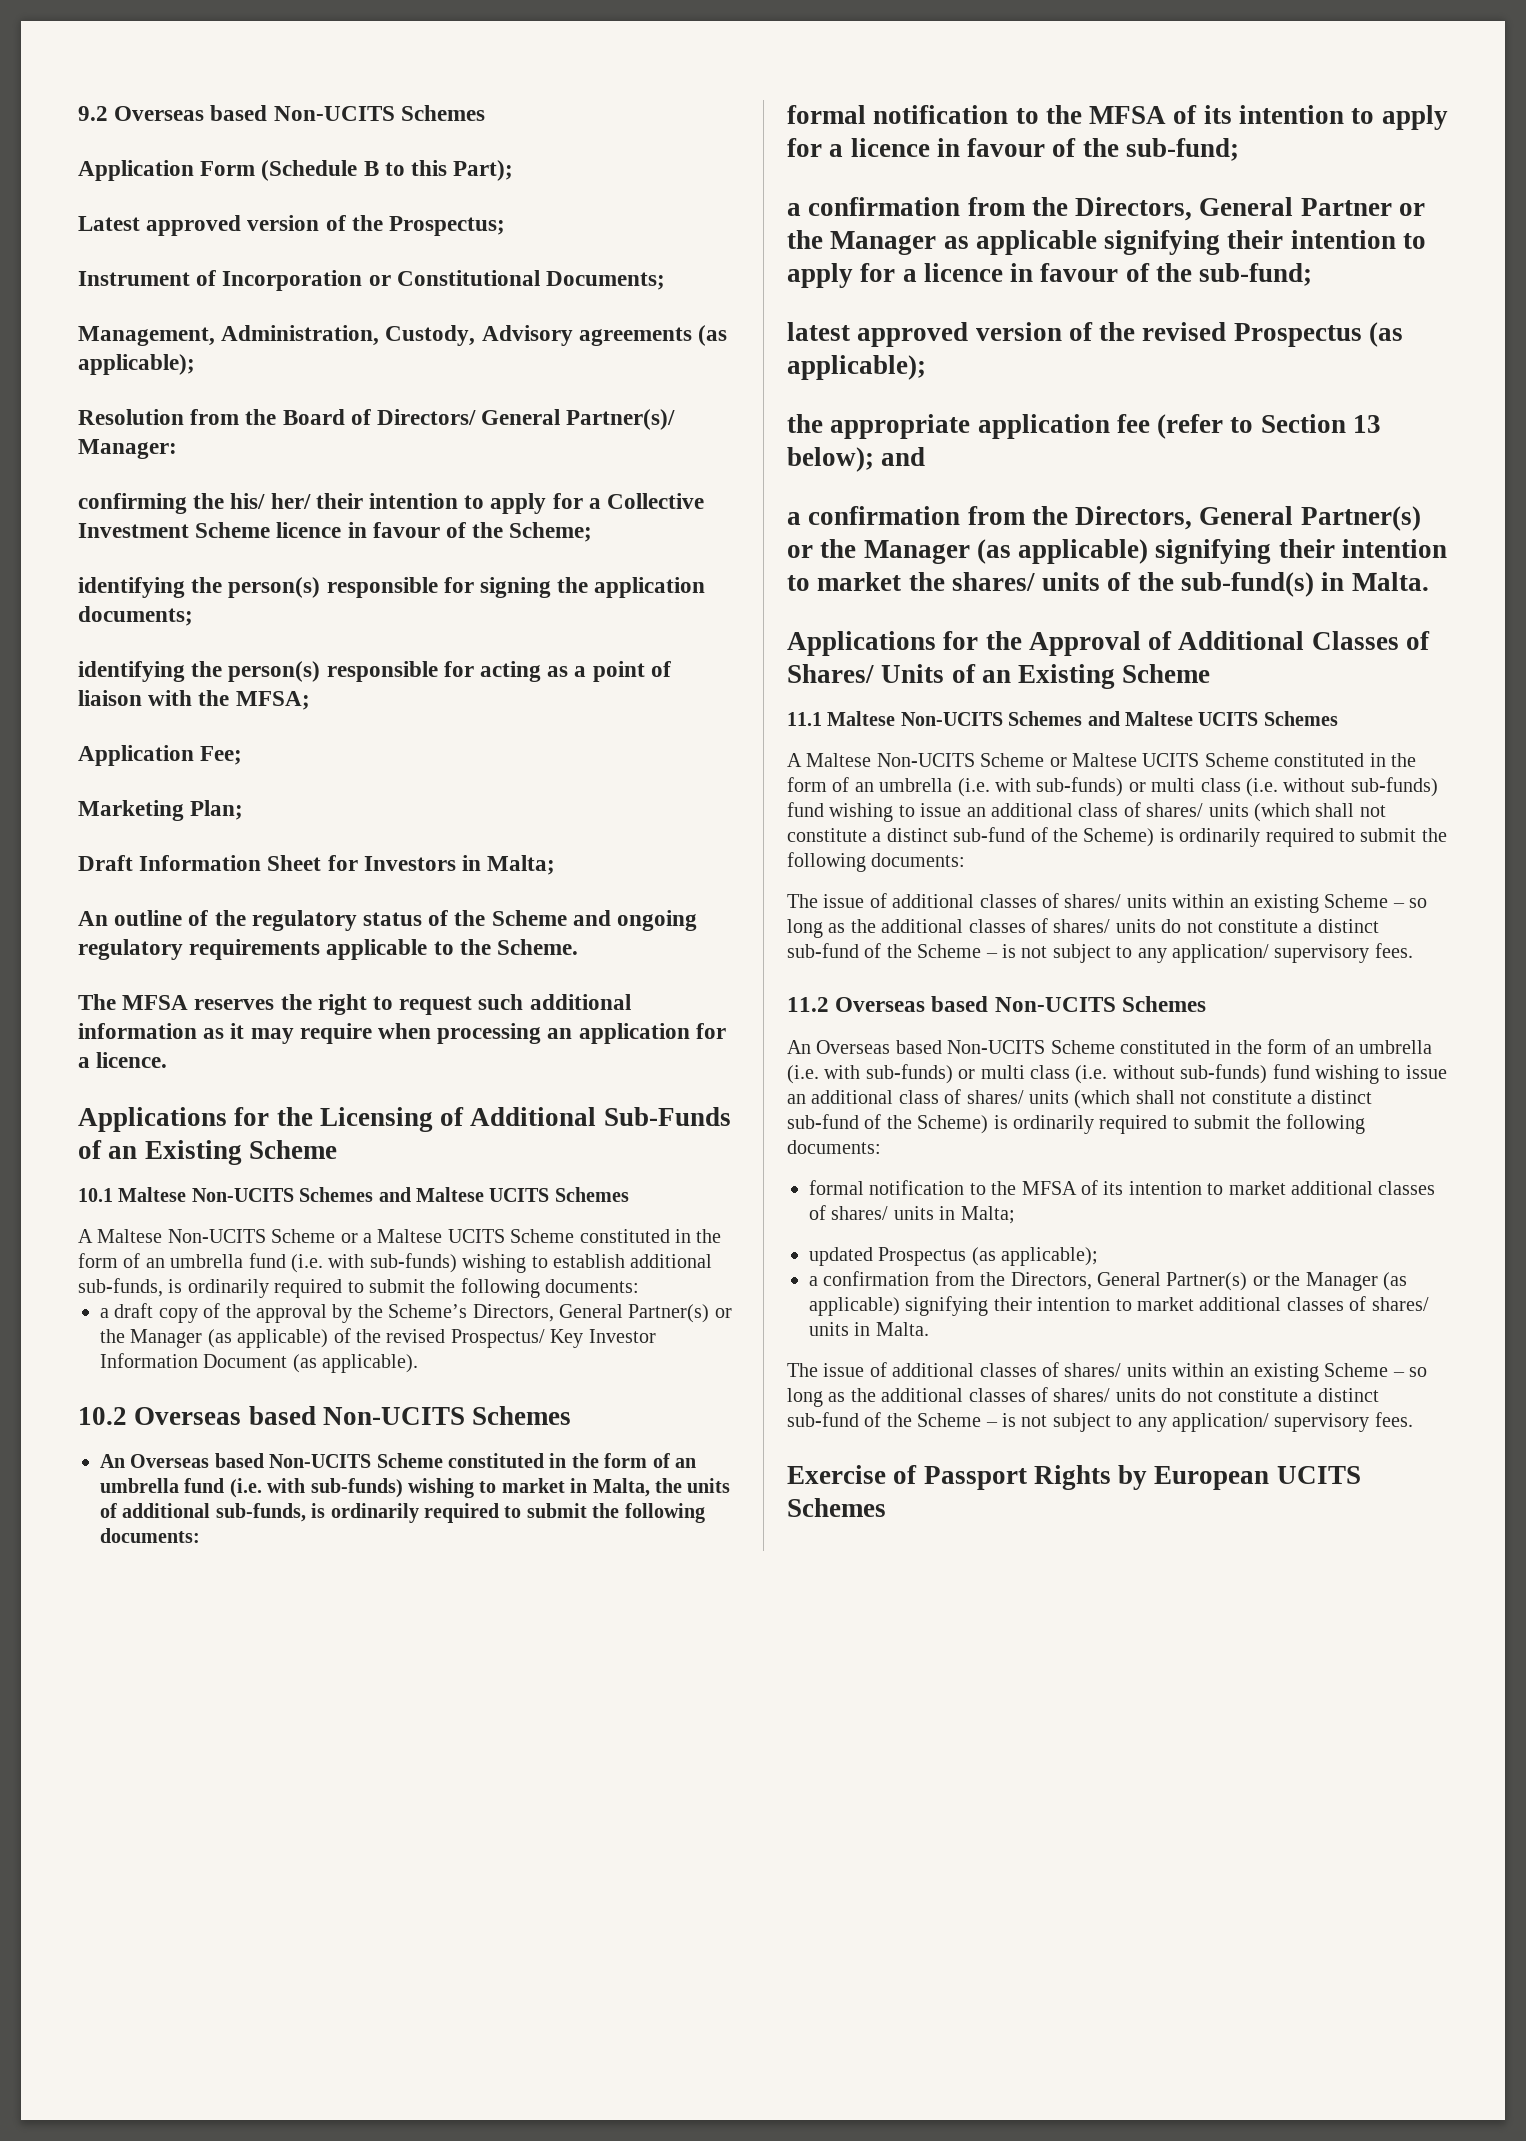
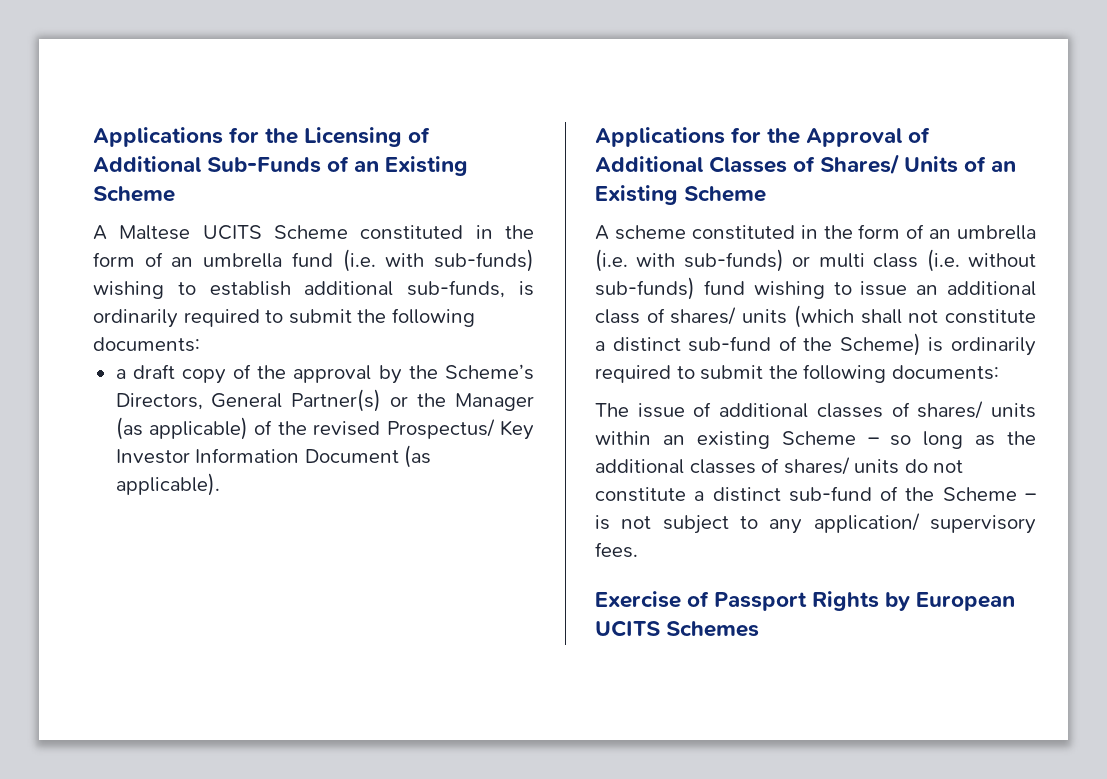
[78,105,485,121] [78,160,514,181] [78,215,506,236] [78,270,666,291] [78,325,728,346] [78,354,195,375] [78,409,676,430] [78,439,177,459] [78,493,705,514] [78,522,593,542] [78,577,706,598] [78,606,193,626] [78,661,671,682] [78,690,310,710] [78,745,243,766] [78,800,244,821] [78,855,556,875] [78,910,698,931] [78,939,579,960] [78,994,631,1015] [78,1023,726,1044] [78,1052,168,1068] 9.2 Overseas based Non-UCITS Schemes // Application Form (Schedule B to this Part); // Latest approved version of the Prospectus; // Instrument of Incorporation or Constitutional Documents; // Management, Administration, Custody, Advisory agreements (as applicable); // Resolution from the Board of Directors/ General Partner(s)/ Manager: // confirming the his/ her/ their intention to apply for a Collective Investment Scheme licence in favour of the Scheme; // identifying the person(s) responsible for signing the application documents; // identifying the person(s) responsible for acting as a point of liaison with the MFSA; // Application Fee; // Marketing Plan; // Draft Information Sheet for Investors in Malta; // An outline of the regulatory status of the Scheme and ongoing regulatory requirements applicable to the Scheme. // The MFSA reserves the right to request such additional information as it may require when processing an application for a licence. // -> (93, 137) none
[78,1187,629,1202] [78,1229,372,1243] 10.1 Maltese Non-UCITS Schemes and Maltese UCITS Schemes // A Maltese Non-UCITS Scheme or a -> [93,225,107,240] A
[78,1406,572,1425] [100,1453,696,1468] [100,1478,731,1498] [100,1503,705,1523] [100,1528,200,1543] [787,105,1448,130] [787,138,1240,161] [787,197,1426,221] [787,230,1427,255] [787,263,1313,288] [787,322,1404,347] [787,355,926,380] [787,414,1382,439] [787,447,926,472] [787,506,1421,531] [787,539,1448,564] [787,572,1429,597] // 10.2 Overseas based Non-UCITS Schemes // An Overseas based Non-UCITS Scheme constituted in the form of an umbrella fund (i.e. with sub-funds) wishing to market in Malta, the units of additional sub-funds, is ordinarily required to submit the following documents: // formal notification to the MFSA of its intention to apply for a licence in favour of the sub-fund; // a confirmation from the Directors, General Partner or the Manager as applicable signifying their intention to apply for a licence in favour of the sub-fund; // latest approved version of the revised Prospectus (as applicable); // the appropriate application fee (refer to Section 13 below); and // a confirmation from the Directors, General Partner(s) or the Manager (as applicable) signifying their intention to market the shares/ units of the sub-fund(s) in Malta. -> (220, 484) none
[787,711,1338,726] [787,753,1269,767] 11.1 Maltese Non-UCITS Schemes and Maltese UCITS Schemes // A Maltese Non-UCITS Scheme or Maltese UCITS Scheme -> [595,225,686,240] A scheme
[787,996,1206,1012] [787,1039,1433,1054] [787,1064,1447,1084] [787,1089,1373,1109] [787,1114,1365,1134] [787,1140,881,1154] [809,1180,1436,1195] [809,1205,1015,1224] [809,1247,1099,1266] [809,1271,1407,1291] [809,1296,1429,1316] [809,1322,929,1336] [787,1362,1428,1382] [787,1387,1379,1407] [787,1412,1413,1432] // 11.2 Overseas based Non-UCITS Schemes // An Overseas based Non-UCITS Scheme constituted in the form of an umbrella (i.e. with sub-funds) or multi class (i.e. without sub-funds) fund wishing to issue an additional class of shares/ units (which shall not constitute a distinct sub-fund of the Scheme) is ordinarily required to submit the following documents: // formal notification to the MFSA of its intention to market additional classes of shares/ units in Malta; // updated Prospectus (as applicable); // a confirmation from the Directors, General Partner(s) or the Manager (as applicable) signifying their intention to market additional classes of shares/ units in Malta. // The issue of additional classes of shares/ units within an existing Scheme – so long as the additional classes of shares/ units do not constitute a distinct sub-fund of the Scheme – is not subject to any application/ supervisory fees. -> (638, 550) none

